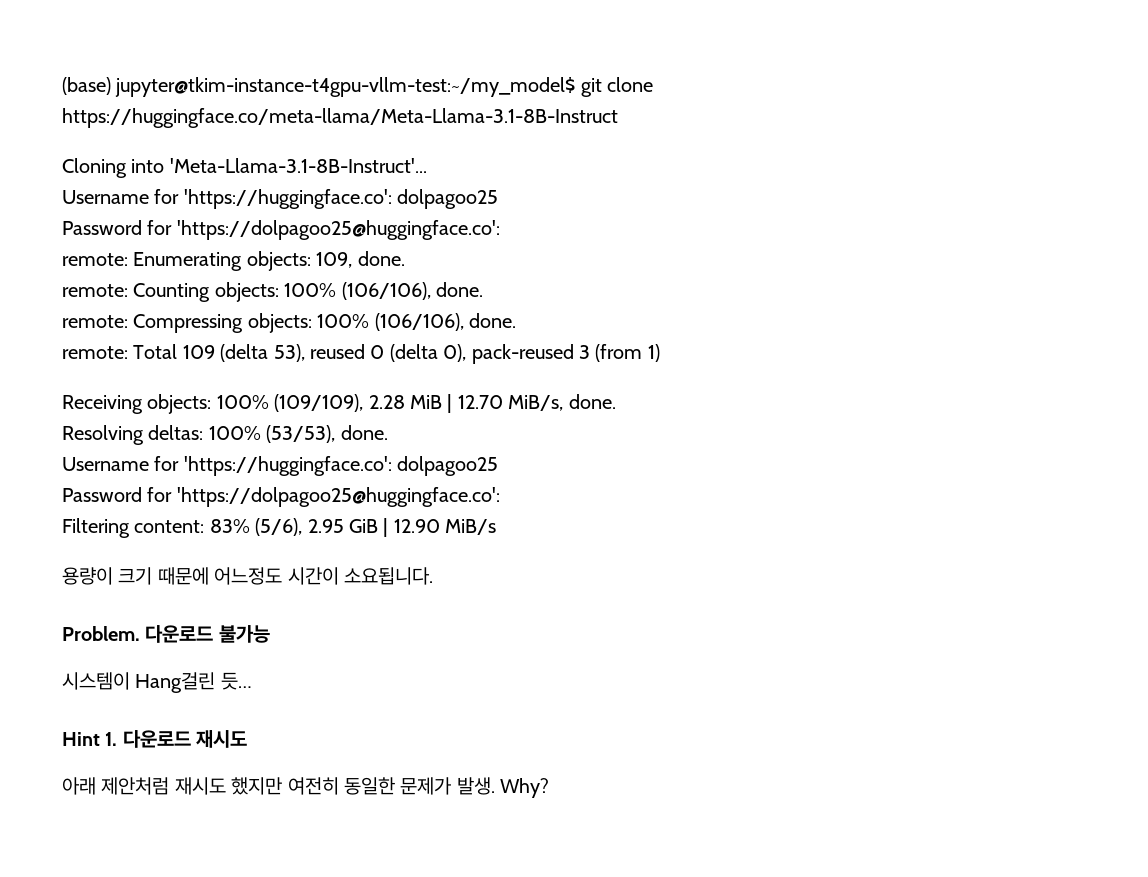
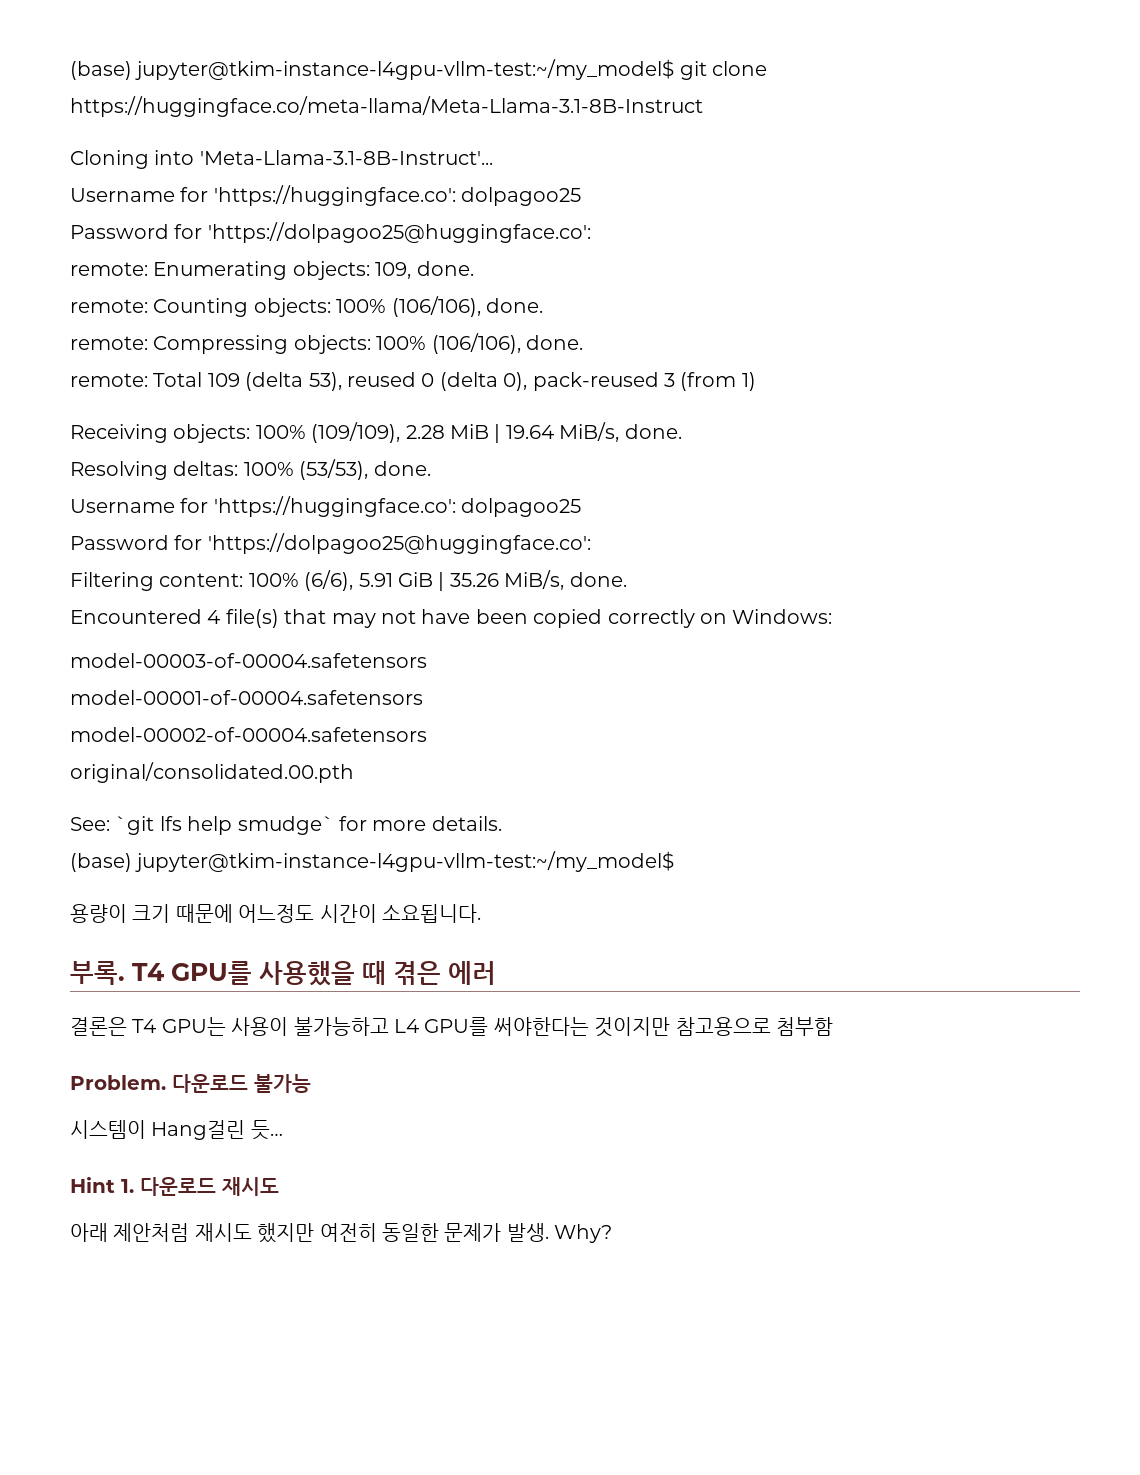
[62,77,576,97] (base) jupyter@tkim-instance-t4gpu-vllm-test:~/my_model$ -> [70,59,675,80] (base) jupyter@tkim-instance-l4gpu-vllm-test:~/my_model$
[457,395,503,409] 12.70 -> [505,425,554,439] 19.64
[209,518,497,537] 83% (5/6), 2.95 GiB | 12.90 MiB/s -> [248,570,627,591] [70,609,833,628] [70,653,427,668] [70,690,423,705] [70,727,427,742] [70,762,354,783] [70,816,502,835] [70,851,675,872] 100% (6/6), 5.91 GiB | 35.26 MiB/s, done. // Encountered 4 file(s) that may not have been copied correctly on Windows: // model-00003-of-00004.safetensors // model-00001-of-00004.safetensors // model-00002-of-00004.safetensors // original/consolidated.00.pth // See: `git lfs help smudge` for more details. // (base) jupyter@tkim-instance-l4gpu-vllm-test:~/my_model$
(433, 576) none -> [70,961,496,986] [70,1017,833,1037] // 부록. T4 GPU를 사용했을 때 겪은 에러 // 결론은 T4 GPU는 사용이 불가능하고 L4 GPU를 써야한다는 것이지만 참고용으로 첨부함

